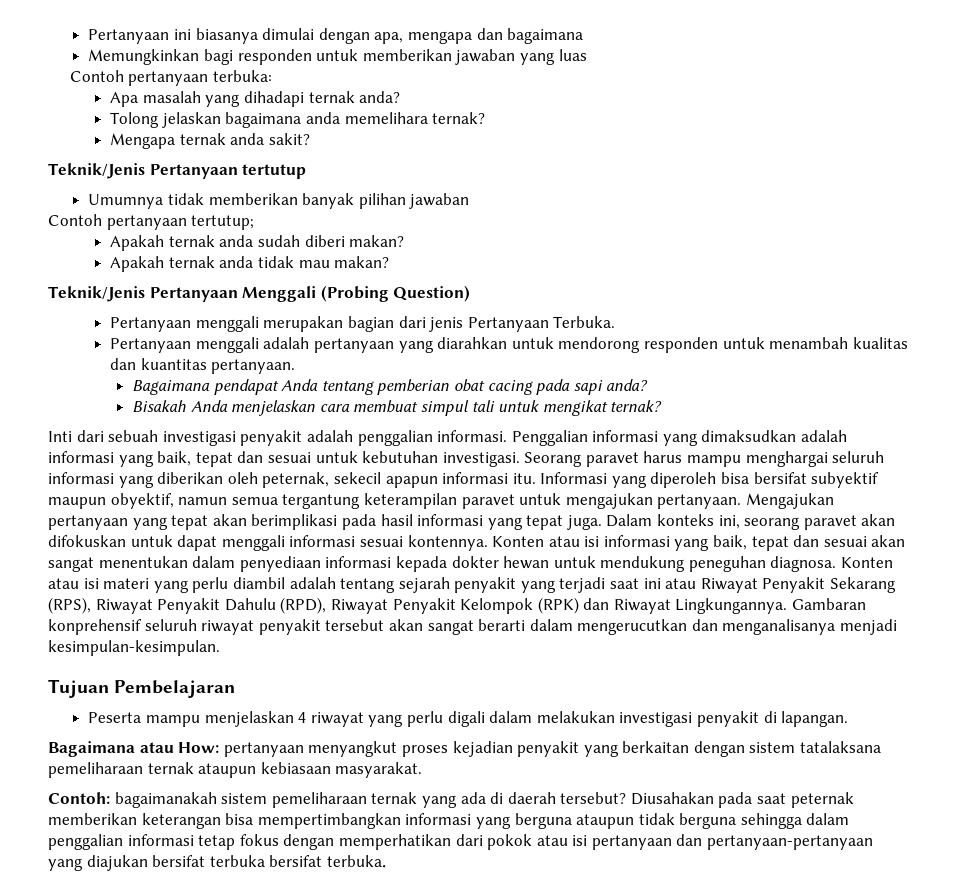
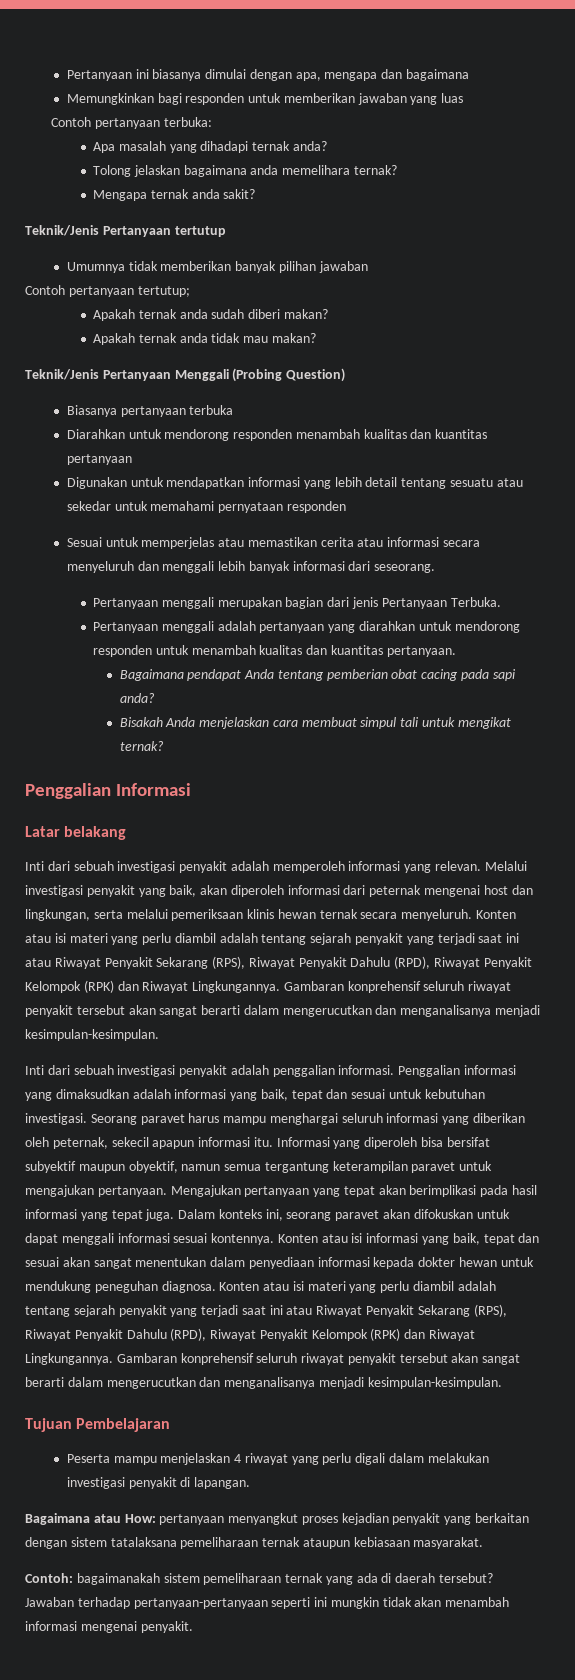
(471, 293) none -> [66,405,234,417] [66,429,488,441] [66,454,132,465] [66,477,523,489] [66,501,346,513] [66,537,481,549] [66,561,436,573] // Biasanya pertanyaan terbuka // Diarahkan untuk mendorong responden menambah kualitas dan kuantitas pertanyaan // Digunakan untuk mendapatkan informasi yang lebih detail tentang sesuatu atau sekedar untuk memahami pernyataan responden // Sesuai untuk memperjelas atau memastikan cerita atau informasi secara menyeluruh dan menggali lebih banyak informasi dari seseorang.
(663, 406) none -> [25,783,192,799] [25,826,127,840] [25,861,527,873] [25,885,533,897] [25,909,517,921] [25,933,520,945] [25,956,532,969] [25,980,512,993] [25,1005,541,1017] [25,1029,159,1041] // Penggalian Informasi // Latar belakang // Inti dari sebuah investigasi penyakit adalah memperoleh informasi yang relevan. Melalui investigasi penyakit yang baik, akan diperoleh informasi dari peternak mengenai host dan lingkungan, serta melalui pemeriksaan klinis hewan ternak secara menyeluruh. Konten atau isi materi yang perlu diambil adalah tentang sejarah penyakit yang terjadi saat ini atau Riwayat Penyakit Sekarang (RPS), Riwayat Penyakit Dahulu (RPD), Riwayat Penyakit Kelompok (RPK) dan Riwayat Lingkungannya. Gambaran konprehensif seluruh riwayat penyakit tersebut akan sangat berarti dalam mengerucutkan dan menganalisanya menjadi kesimpulan-kesimpulan.
[630,792,854,808] [48,813,850,829] [48,834,874,850] [48,855,386,871] Diusahakan pada saat peternak memberikan keterangan bisa mempertimbangkan informasi yang berguna ataupun tidak berguna sehingga dalam penggalian informasi tetap fokus dengan memperhatikan dari pokok atau isi pertanyaan dan pertanyaan-pertanyaan yang diajukan bersifat terbuka bersifat terbuka. -> [25,1597,510,1609] [25,1621,193,1633] Jawaban terhadap pertanyaan-pertanyaan seperti ini mungkin tidak akan menambah informasi mengenai penyakit.

